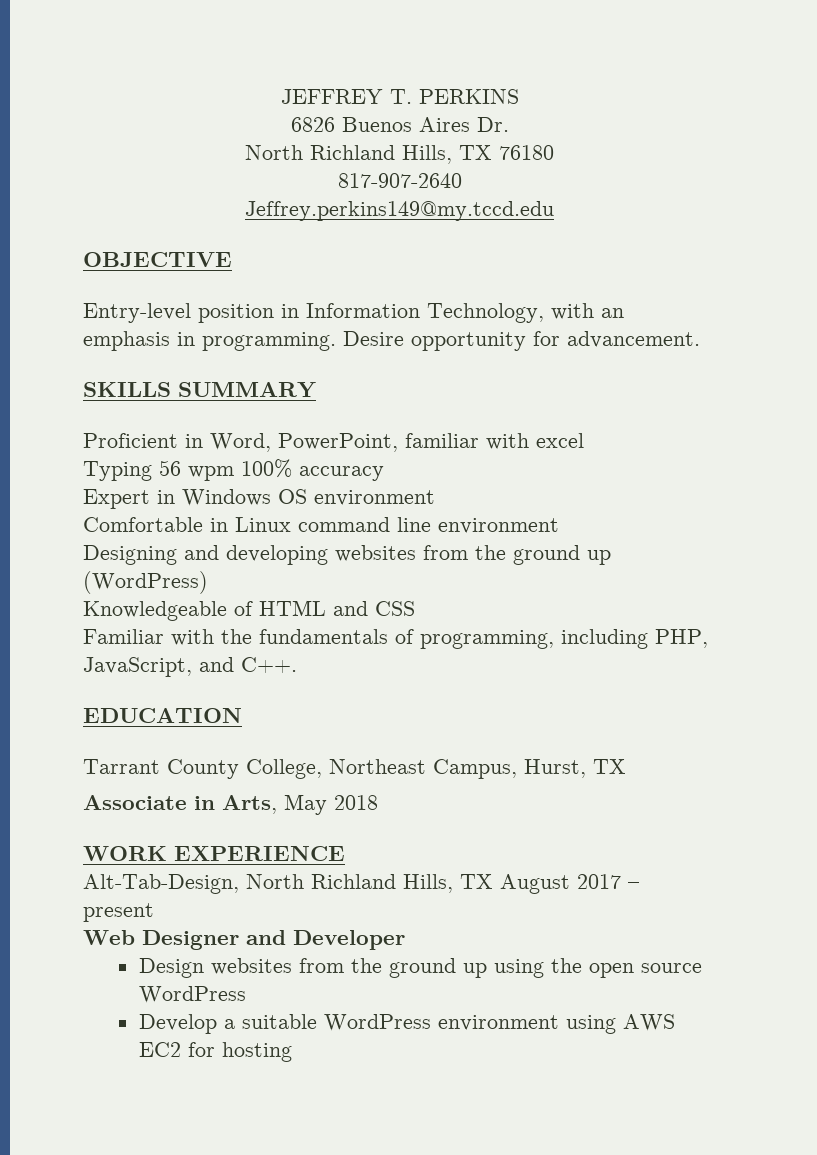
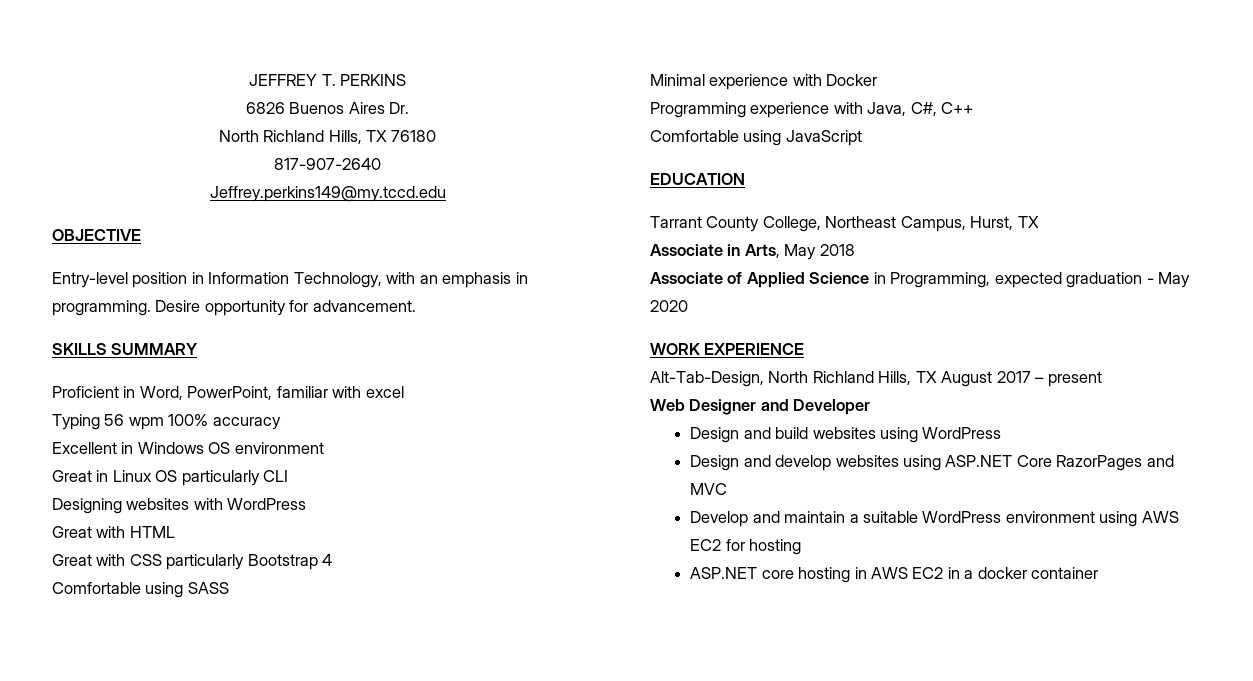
[83,489,150,509] Expert -> [52,442,117,454] Excellent
[83,517,203,532] Comfortable -> [52,470,92,482] Great
[298,517,559,534] [83,545,611,565] [83,571,208,594] [83,601,253,621] command line environment // Designing and developing websites from the ground up (WordPress) // Knowledgeable of -> [155,470,289,486] [52,498,307,514] [52,526,126,538] OS particularly CLI // Designing websites with WordPress // Great with
[333,601,368,616] and -> [52,554,126,566] // Great with
[83,629,708,649] [83,657,297,677] // Familiar with the fundamentals of programming, including PHP, JavaScript, and C++. -> [166,554,333,570] [52,582,229,598] [650,74,878,90] [650,102,974,118] [650,130,862,146] particularly Bootstrap 4 // Comfortable using SASS // Minimal experience with Docker // Programming experience with Java, C#, C++ // Comfortable using JavaScript
(378, 802) none -> [650,272,1191,288] [650,300,688,312] // Associate of Applied Science in Programming, expected graduation - May 2020
[210,958,702,978] [138,986,246,1003] websites from the ground up using the open source WordPress -> [743,427,1002,443] [690,455,1174,471] [690,483,728,495] and build websites using WordPress // Design and develop websites using ASP.NET Core RazorPages and MVC
(217, 1024) none -> [752,511,846,523] and maintain
(292, 1052) none -> [690,567,1099,583] // ASP.NET core hosting in AWS EC2 in a docker container

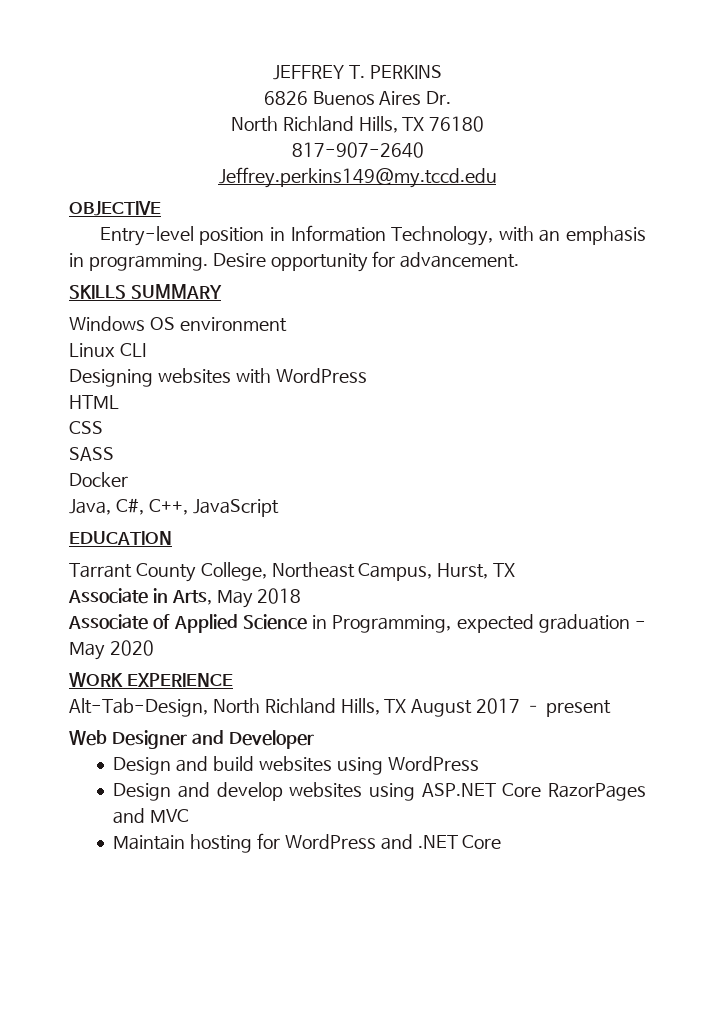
[52,386,404,400] [52,414,281,430] [52,442,324,454] [52,470,260,486] Proficient in Word, PowerPoint, familiar with excel // Typing 56 wpm 100% accuracy // Excellent in Windows OS environment // Great in Linux OS particularly -> [69,316,287,332] [69,343,115,357] Windows OS environment // Linux
[52,526,126,538] Great with -> (367, 375) none
[52,554,126,566] Great with -> (119, 402) none
[166,554,333,570] [52,582,229,598] [650,74,878,90] [650,102,974,118] [650,130,782,146] particularly Bootstrap 4 // Comfortable using SASS // Minimal experience with Docker // Programming experience with Java, C#, C++ // Comfortable using -> [69,447,114,461] [69,472,128,487] [69,498,188,515] // SASS // Docker // Java, C#, C++,
[690,511,1179,527] [690,539,802,555] [690,567,1099,583] Develop and maintain a suitable WordPress environment using AWS EC2 for hosting // ASP.NET core hosting in AWS EC2 in a docker container -> [113,833,502,853] Maintain hosting for WordPress and .NET Core

